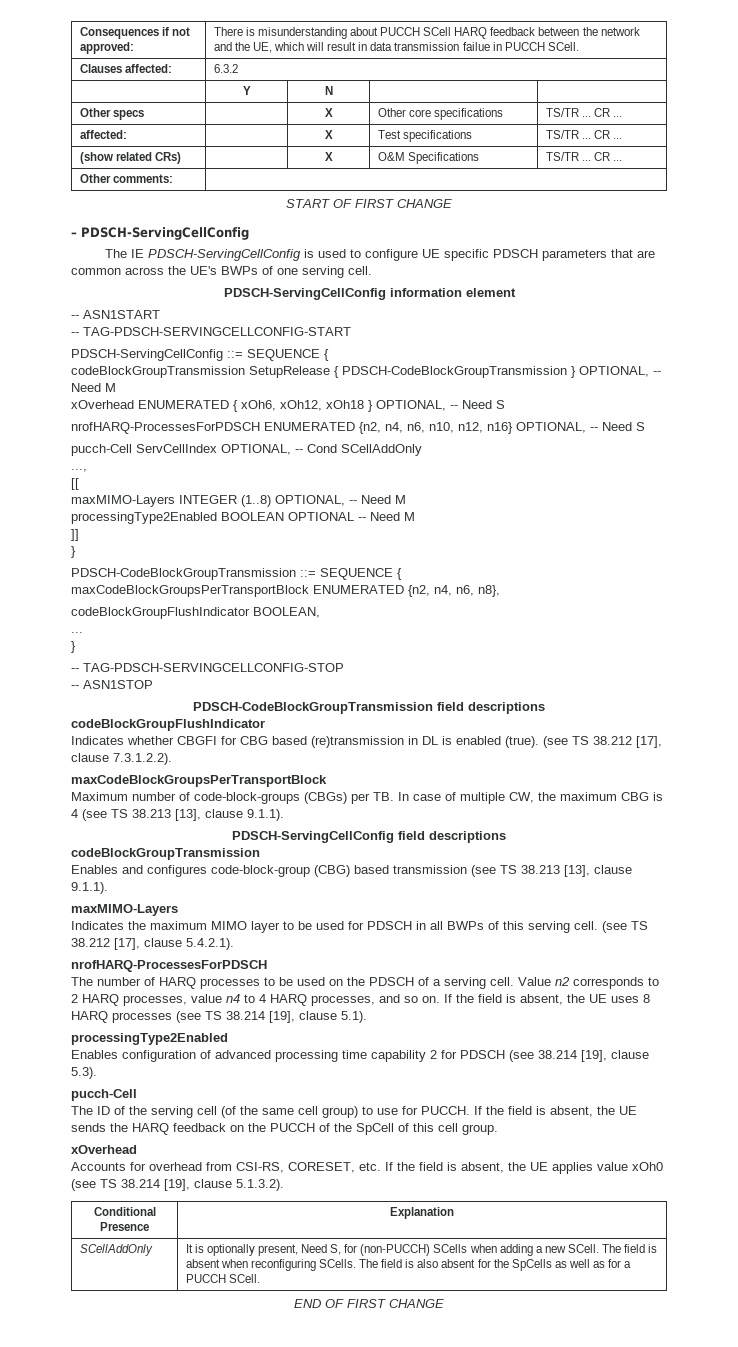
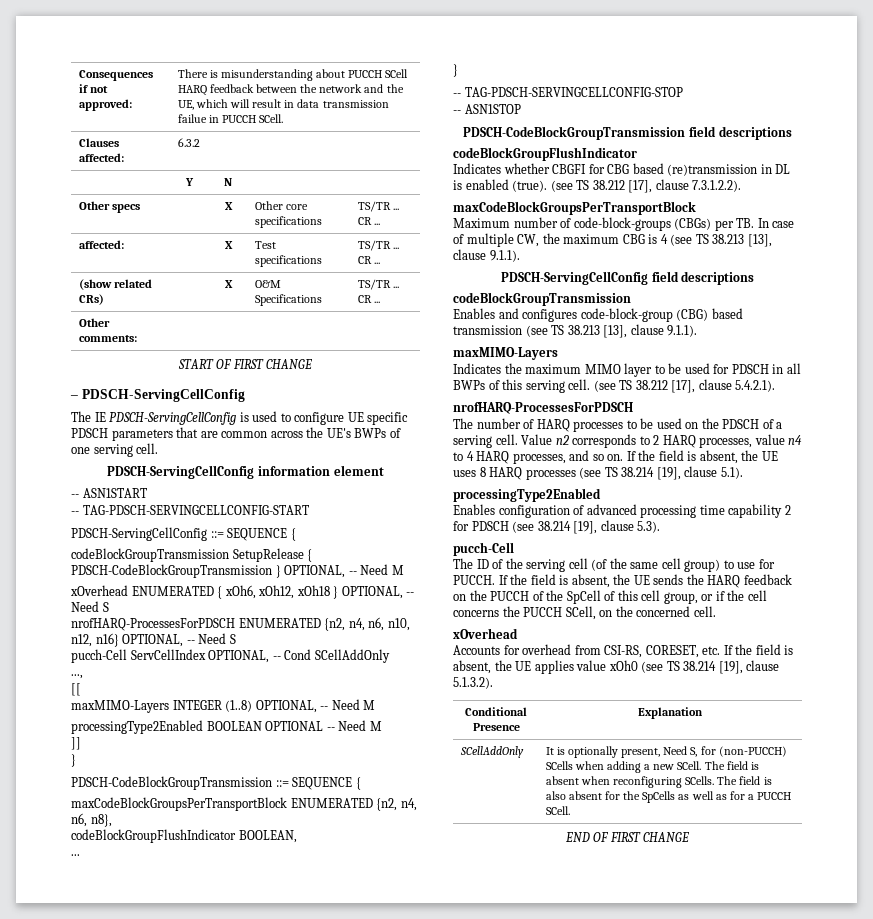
[462,1124,498,1135] group. -> [663,590,767,604] [453,606,716,620] group, or if the cell concerns the PUCCH SCell, on the concerned cell.

